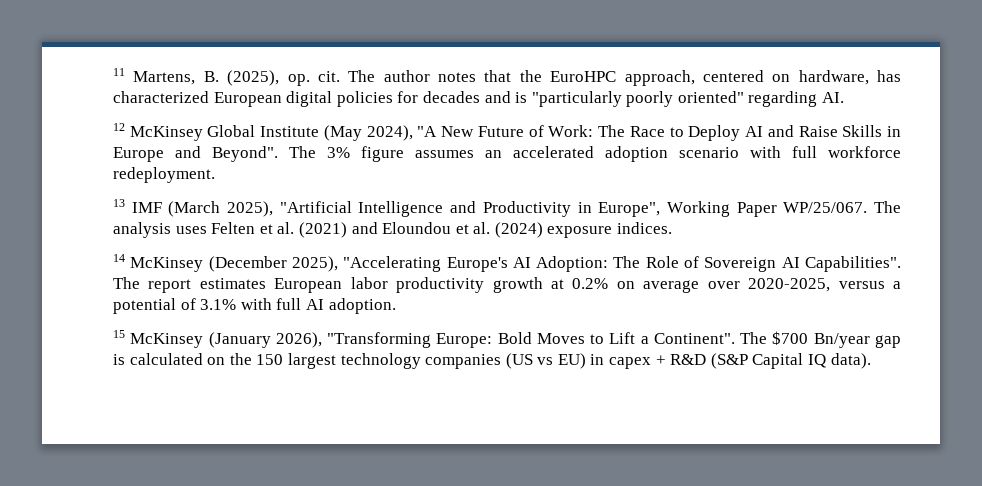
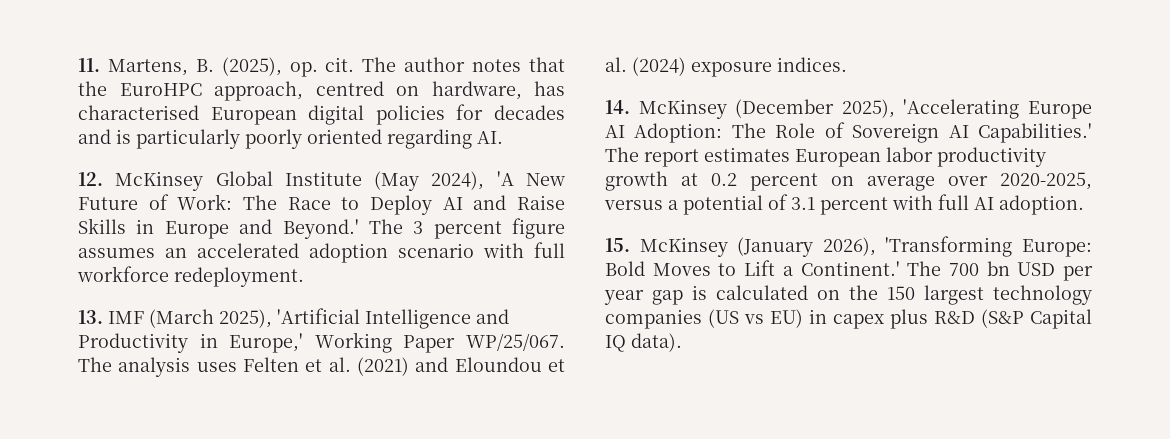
[113,68,125,76] 11 -> [78,58,100,72] 11.
[702,70,764,82] centered -> [315,81,384,96] centred
[113,91,209,103] characterized -> [78,105,199,120] characterised
[531,91,744,107] "particularly poorly oriented" -> [136,129,382,149] particularly poorly oriented
[113,123,125,131] 12 -> [78,172,103,186] 12.
[417,126,438,137] "A -> [496,171,514,186] 'A
[212,146,350,162] Beyond". The 3% -> [282,219,502,239] Beyond.' The 3 percent
[113,199,125,207] 13 -> [78,310,103,324] 13.
[279,201,352,213] "Artificial -> [277,308,360,324] 'Artificial
[598,202,661,217] Europe", -> [229,333,304,353] Europe,'
[113,254,125,262] 14 -> [605,100,630,114] 14.
[343,256,508,272] "Accelerating Europe's -> [903,99,1092,119] 'Accelerating Europe
[804,256,901,272] Capabilities". -> [978,123,1092,143] Capabilities.'
[572,278,609,289] 0.2% -> [711,173,818,191] 0.2 percent
[200,299,237,310] 3.1% -> [791,197,888,215] 3.1 percent
[113,330,125,338] 15 -> [605,238,630,252] 15.
[327,332,432,348] "Transforming -> [885,236,1013,257] 'Transforming
[653,331,870,348] Continent". The $700 Bn/year -> [800,261,1093,281] [604,290,644,305] Continent.' The 700 bn USD per year
[655,355,666,365] + -> [890,309,928,329] plus

